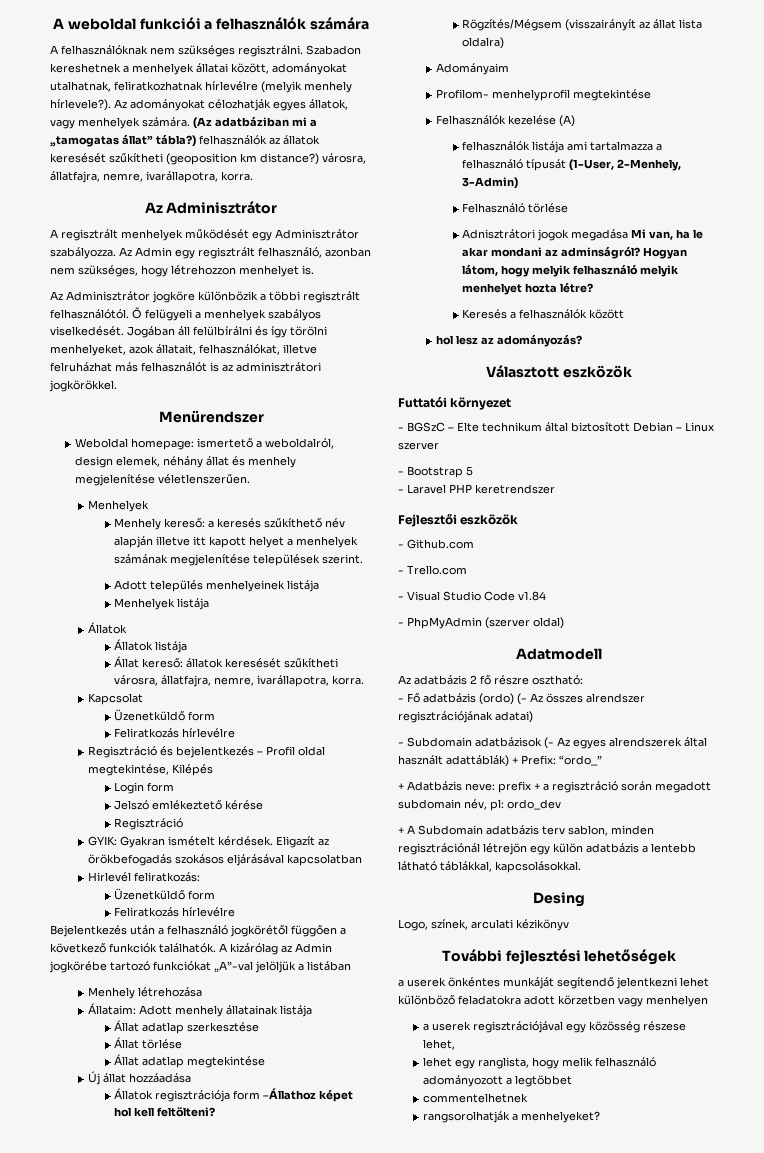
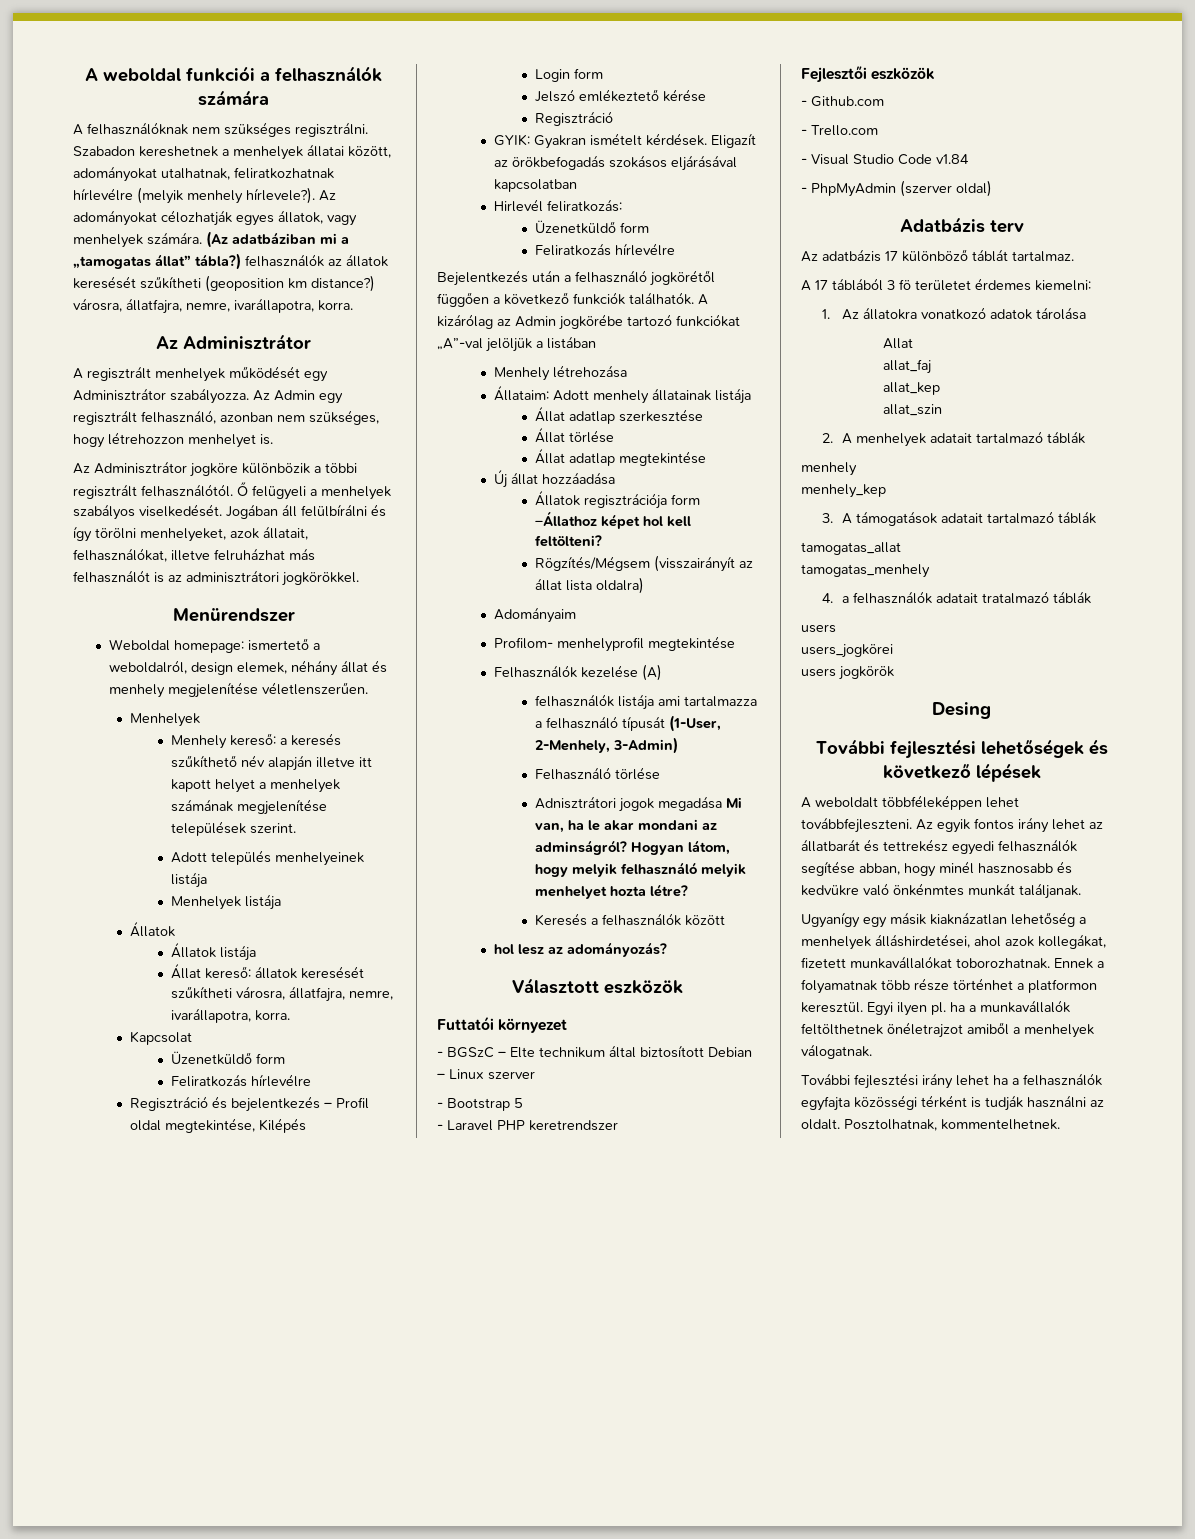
[516,648,602,660] Adatmodell -> [899,217,1024,233] Adatbázis terv
[470,675,583,685] [398,693,645,705] [398,711,533,723] [398,737,707,749] [398,755,602,767] [398,781,711,793] [398,799,561,811] [398,825,654,836] [398,843,696,855] [398,861,581,873] [533,892,585,907] [398,919,569,931] [441,949,677,965] [398,977,709,989] [398,995,708,1007] [423,1021,687,1033] [423,1039,456,1050] [423,1057,657,1069] [423,1075,573,1087] [423,1093,529,1103] [423,1111,601,1123] 2 fő részre osztható: // - Fő adatbázis (ordo) (- Az összes alrendszer regisztrációjának adatai) // - Subdomain adatbázisok (- Az egyes alrendszerek által használt adattáblák) + Prefix: “ordo_” // + Adatbázis neve: prefix + a regisztráció során megadott subdomain név, pl: ordo_dev // + A Subdomain adatbázis terv sablon, minden regisztrációnál létrejön egy külön adatbázis a lentebb látható táblákkal, kapcsolásokkal. // Desing // Logo, színek, arculati kézikönyv // További fejlesztési lehetőségek // a userek önkéntes munkáját segítendő jelentkezni lehet különböző feladatokra adott körzetben vagy menhelyen // a userek regisztrációjával egy közösség részese lehet, // lehet egy ranglista, hogy melik felhasználó adományozott a legtöbbet // commentelhetnek // rangsorolhatják a menhelyeket? -> [885,249,1074,262] [801,278,1091,291] [821,307,1087,320] [883,338,914,349] [883,359,932,374] [883,382,941,395] [883,404,943,416] [821,431,1086,447] [801,462,857,476] [801,484,886,498] [821,511,1097,526] [801,542,901,555] [801,564,930,578] [821,591,1092,604] [801,624,836,633] [801,644,893,658] [801,666,894,680] [932,702,991,719] [815,739,1108,759] [882,763,1041,782] [801,795,1019,810] [801,817,1103,833] [801,839,1077,855] [801,861,1072,877] [801,883,1081,899] [801,912,1086,928] [801,934,1106,950] [801,956,1104,969] [801,978,1097,994] [801,1000,1070,1016] [801,1022,1094,1038] [801,1044,872,1059] [801,1073,1102,1089] [801,1095,1104,1111] [801,1119,1060,1131] 17 különböző táblát tartalmaz. // A 17 táblából 3 fö területet érdemes kiemelni: // 1. Az állatokra vonatkozó adatok tárolása // Allat // allat_faj // allat_kep // allat_szin // 2. A menhelyek adatait tartalmazó táblák // menhely // menhely_kep // 3. A támogatások adatait tartalmazó táblák // tamogatas_allat // tamogatas_menhely // 4. a felhasználók adatait tratalmazó táblák // users // users_jogkörei // users jogkörök // Desing // További fejlesztési lehetőségek és következő lépések // A weboldalt többféleképpen lehet továbbfejleszteni. Az egyik fontos irány lehet az állatbarát és tettrekész egyedi felhasználók segítése abban, hogy minél hasznosabb és kedvükre való önkénmtes munkát találjanak. // Ugyanígy egy másik kiaknázatlan lehetőség a menhelyek álláshirdetései, ahol azok kollegákat, fizetett munkavállalókat toborozhatnak. Ennek a folyamatnak több része történhet a platformon keresztül. Egyi ilyen pl. ha a munkavállalók feltölthetnek önéletrajzot amiből a menhelyek válogatnak. // További fejlesztési irány lehet ha a felhasználók egyfajta közösségi térként is tudják használni az oldalt. Posztolhatnak, kommentelhetnek.

